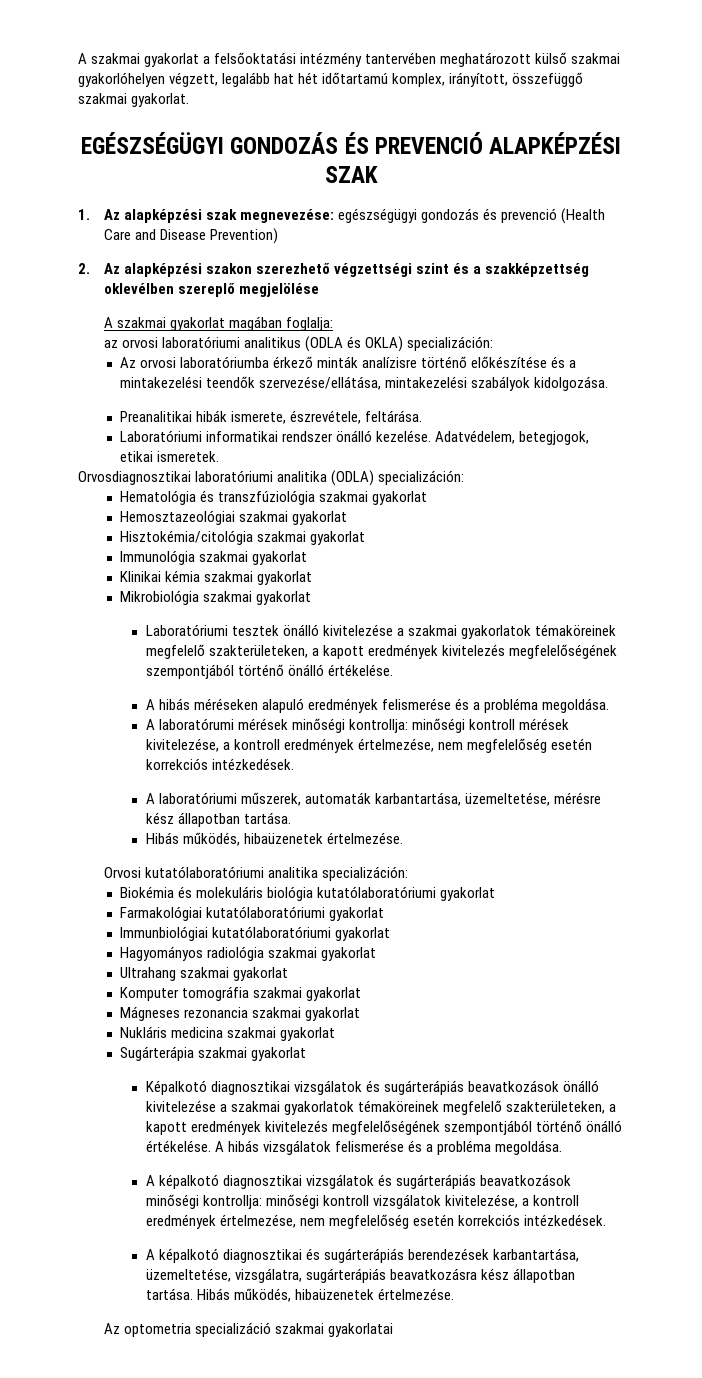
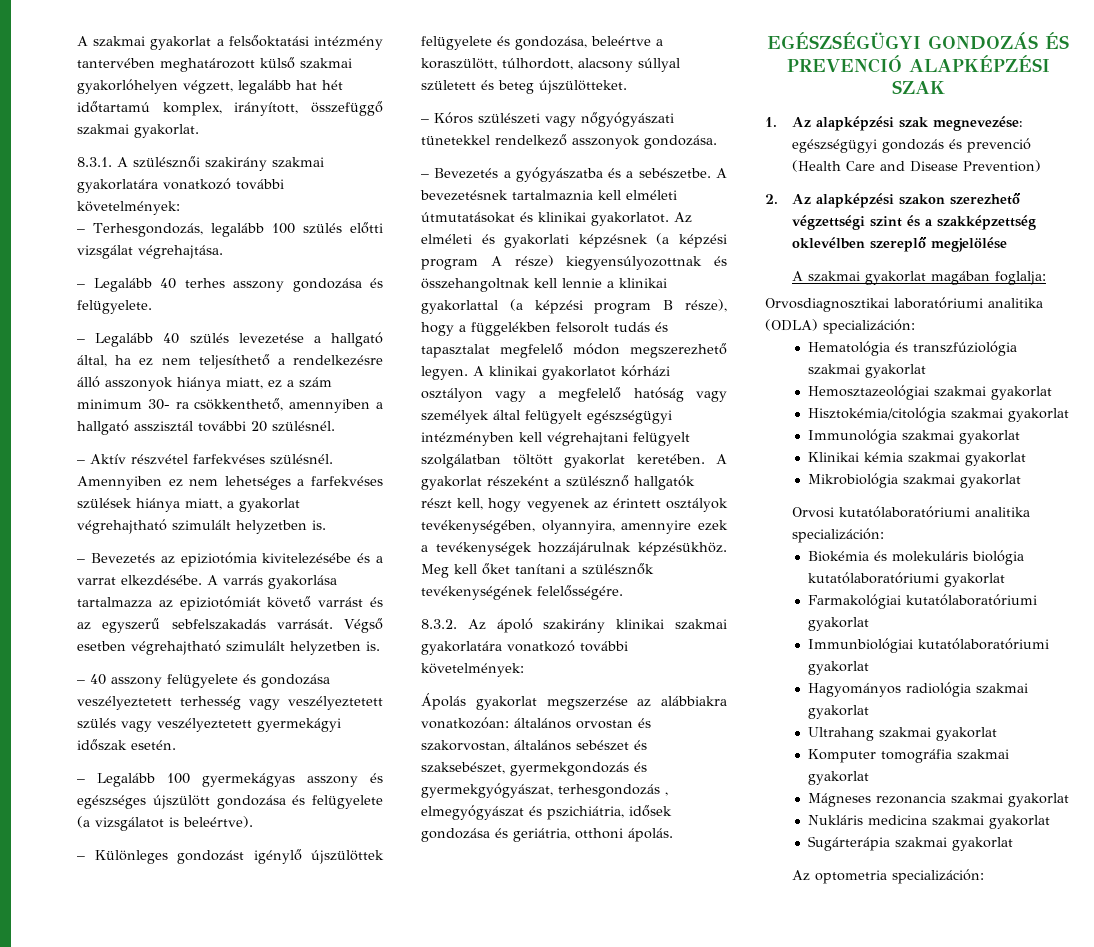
(190, 100) none -> [77,156,324,171] [77,178,284,193] [77,201,180,215] [77,222,384,237] [77,245,223,259] [77,278,383,292] [77,300,152,314] [77,332,383,347] [77,354,383,369] [77,376,332,391] [77,398,383,413] [77,420,335,435] [77,454,333,465] [77,476,383,490] [77,498,300,512] [77,519,326,534] [77,552,383,567] [77,575,337,589] [77,596,384,611] [77,618,384,633] [77,640,380,655] [77,674,330,688] [77,696,383,710] [77,718,341,732] [77,739,176,751] [77,773,383,787] [77,795,383,809] [77,816,253,831] [77,849,384,864] [421,36,663,50] [421,58,680,72] [421,80,627,94] [421,112,674,127] [421,134,717,149] [421,167,727,182] [420,190,677,201] [421,212,692,226] [421,233,727,248] [421,255,727,270] [421,278,667,292] [421,299,727,314] [421,322,668,336] [421,343,727,358] [421,365,670,380] [421,387,727,402] [421,410,672,424] [421,432,690,446] [421,454,727,468] [421,475,695,490] [421,498,728,512] [421,520,728,534] [421,542,727,556] [421,563,654,578] [421,585,623,600] [421,618,727,633] [421,640,628,655] [421,663,524,677] [421,693,727,710] [421,717,651,729] [421,740,647,752] [421,762,647,776] [421,783,668,798] [421,805,672,820] [421,828,673,842] // 8.3.1. A szülésznői szakirány szakmai gyakorlatára vonatkozó további követelmények: // – Terhesgondozás, legalább 100 szülés előtti vizsgálat végrehajtása. // – Legalább 40 terhes asszony gondozása és felügyelete. // – Legalább 40 szülés levezetése a hallgató által, ha ez nem teljesíthető a rendelkezésre álló asszonyok hiánya miatt, ez a szám minimum 30- ra csökkenthető, amennyiben a hallgató asszisztál további 20 szülésnél. // – Aktív részvétel farfekvéses szülésnél. Amennyiben ez nem lehetséges a farfekvéses szülések hiánya miatt, a gyakorlat végrehajtható szimulált helyzetben is. // – Bevezetés az epiziotómia kivitelezésébe és a varrat elkezdésébe. A varrás gyakorlása tartalmazza az epiziotómiát követő varrást és az egyszerű sebfelszakadás varrását. Végső esetben végrehajtható szimulált helyzetben is. // – 40 asszony felügyelete és gondozása veszélyeztetett terhesség vagy veszélyeztetett szülés vagy veszélyeztetett gyermekágyi időszak esetén. // – Legalább 100 gyermekágyas asszony és egészséges újszülött gondozása és felügyelete (a vizsgálatot is beleértve). // – Különleges gondozást igénylő újszülöttek felügyelete és gondozása, beleértve a koraszülött, túlhordott, alacsony súllyal született és beteg újszülötteket. // – Kóros szülészeti vagy nőgyógyászati tünetekkel rendelkező asszonyok gondozása. // – Bevezetés a gyógyászatba és a sebészetbe. A bevezetésnek tartalmaznia kell elméleti útmutatásokat és klinikai gyakorlatot. Az elméleti és gyakorlati képzésnek (a képzési program A része) kiegyensúlyozottnak és összehangoltnak kell lennie a klinikai gyakorlattal (a képzési program B része), hogy a függelékben felsorolt tudás és tapasztalat megfelelő módon megszerezhető legyen. A klinikai gyakorlatot kórházi osztályon vagy a megfelelő hatóság vagy személyek által felügyelt egészségügyi intézményben kell végrehajtani felügyelt szolgálatban töltött gyakorlat keretében. A gyakorlat részeként a szülésznő hallgatók részt kell, hogy vegyenek az érintett osztályok tevékenységében, olyannyira, amennyire ezek a tevékenységek hozzájárulnak képzésükhöz. Meg kell őket tanítani a szülésznők tevékenységének felelősségére. // 8.3.2. Az ápoló szakirány klinikai szakmai gyakorlatára vonatkozó további követelmények: // Ápolás gyakorlat megszerzése az alábbiakra vonatkozóan: általános orvostan és szakorvostan, általános sebészet és szaksebészet, gyermekgondozás és gyermekgyógyászat, terhesgondozás , elmegyógyászat és pszichiátria, idősek gondozása és geriátria, otthoni ápolás.
[103,336,493,352] [120,356,577,368] [120,376,609,391] [120,410,423,424] [120,430,590,445] [120,451,220,462] // az orvosi laboratóriumi analitikus (ODLA és OKLA) specializáción: // Az orvosi laboratóriumba érkező minták analízisre történő előkészítése és a mintakezelési teendők szervezése/ellátása, mintakezelési szabályok kidolgozása. // Preanalitikai hibák ismerete, észrevétele, feltárása. // Laboratóriumi informatikai rendszer önálló kezelése. Adatvédelem, betegjogok, etikai ismeretek. -> (1047, 278) none
[145,624,616,639] [145,644,617,659] [145,664,393,679] [145,698,609,713] [145,718,569,733] [145,738,592,753] [145,758,294,770] [145,792,601,806] [145,812,291,827] [145,832,403,846] // Laboratóriumi tesztek önálló kivitelezése a szakmai gyakorlatok témaköreinek megfelelő szakterületeken, a kapott eredmények kivitelezés megfelelőségének szempontjából történő önálló értékelése. // A hibás méréseken alapuló eredmények felismerése és a probléma megoldása. // A laboratórumi mérések minőségi kontrollja: minőségi kontroll mérések kivitelezése, a kontroll eredmények értelmezése, nem megfelelőség esetén korrekciós intézkedések. // A laboratóriumi műszerek, automaták karbantartása, üzemeltetése, mérésre kész állapotban tartása. // Hibás működés, hibaüzenetek értelmezése. -> (1022, 481) none
[145,1080,599,1095] [145,1100,616,1115] [145,1120,622,1135] [145,1140,562,1155] [145,1174,571,1189] [145,1194,579,1209] [145,1214,606,1229] [145,1248,579,1263] [145,1268,575,1283] [145,1288,454,1302] // Képalkotó diagnosztikai vizsgálatok és sugárterápiás beavatkozások önálló kivitelezése a szakmai gyakorlatok témaköreinek megfelelő szakterületeken, a kapott eredmények kivitelezés megfelelőségének szempontjából történő önálló értékelése. A hibás vizsgálatok felismerése és a probléma megoldása. // A képalkotó diagnosztikai vizsgálatok és sugárterápiás beavatkozások minőségi kontrollja: minőségi kontroll vizsgálatok kivitelezése, a kontroll eredmények értelmezése, nem megfelelőség esetén korrekciós intézkedések. // A képalkotó diagnosztikai és sugárterápiás berendezések karbantartása, üzemeltetése, vizsgálatra, sugárterápiás beavatkozásra kész állapotban tartása. Hibás működés, hibaüzenetek értelmezése. -> (1014, 844) none
[194,1322,393,1337] specializáció szakmai gyakorlatai -> [892,869,985,884] specializáción:

